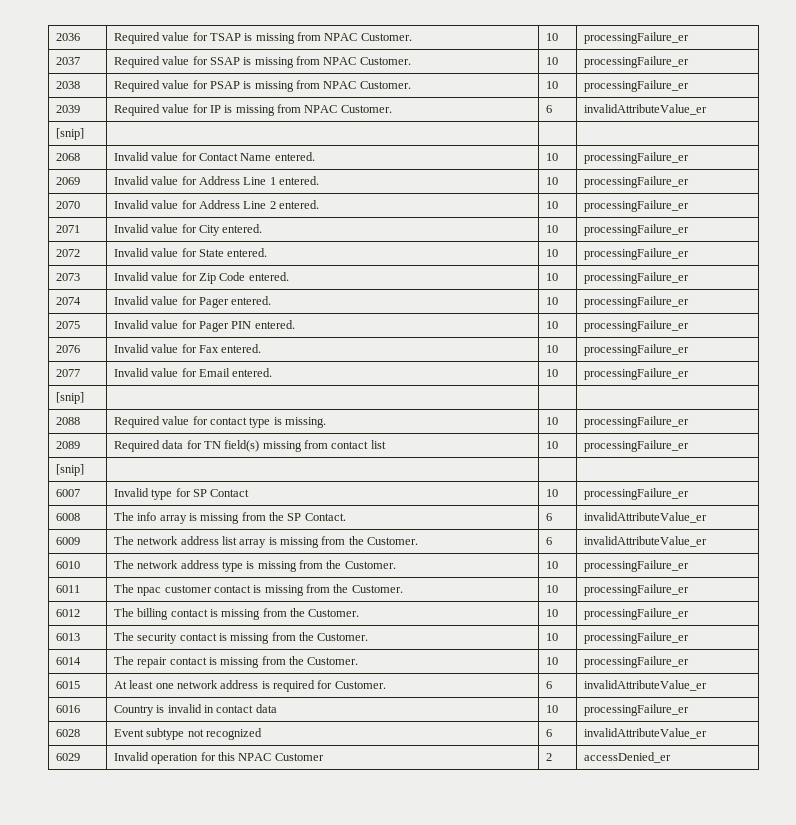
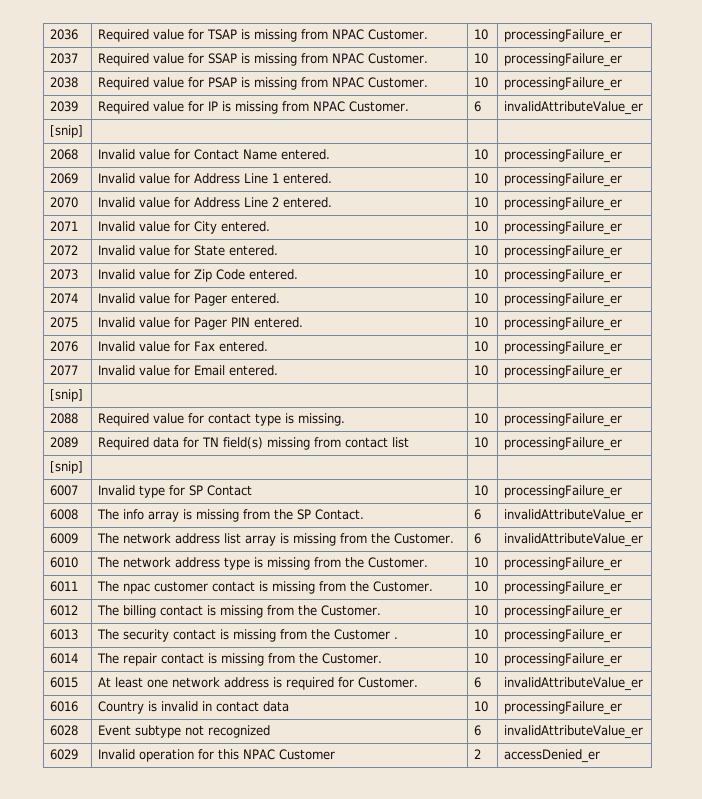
[317,633,369,641] Customer. -> [334,629,399,640] Customer .

